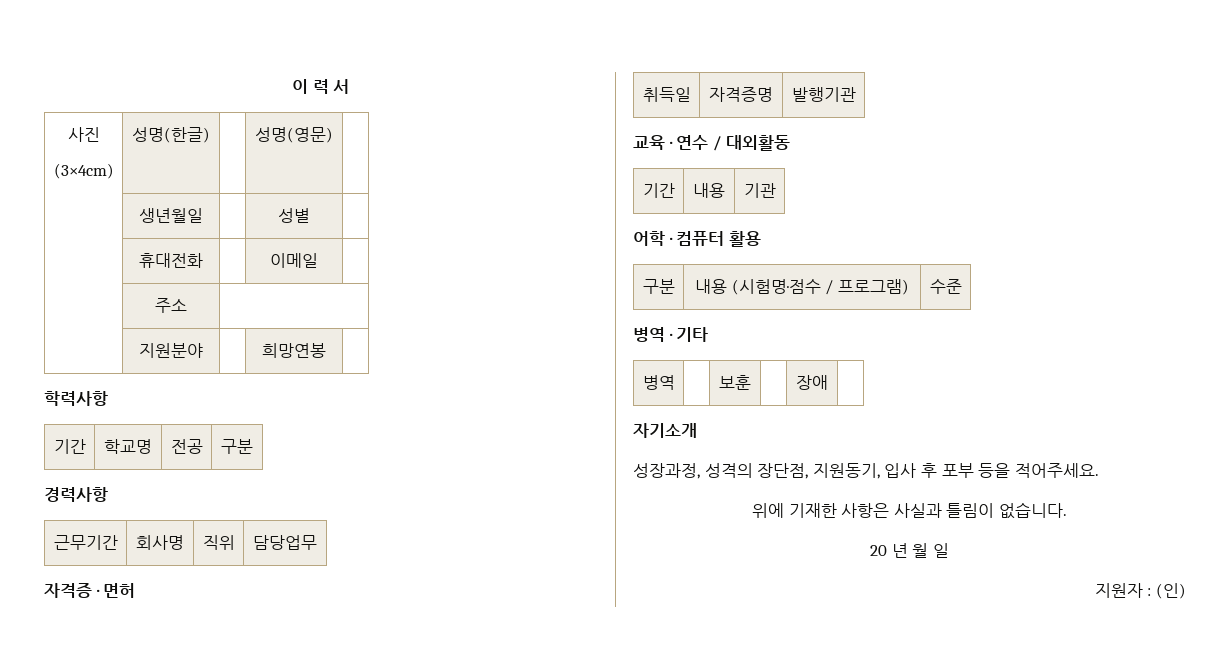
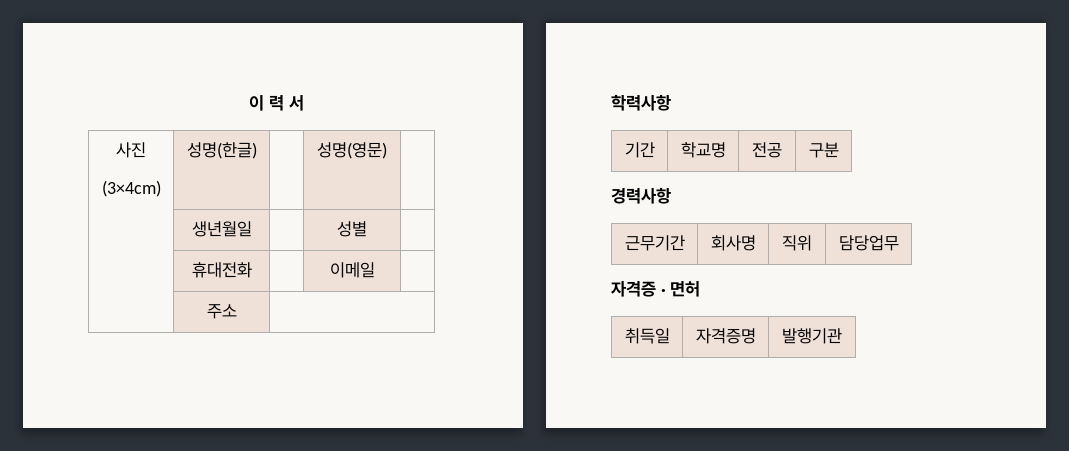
[139,343,203,358] [262,343,326,358] // | 지원분야 | | 희망연봉 | -> (237, 311) none
[633,135,791,151] [642,183,675,198] [693,183,725,198] [743,183,776,198] [633,231,761,247] [642,279,675,294] [695,279,909,295] [929,279,962,294] [633,327,709,342] [642,375,675,390] [719,375,751,390] [796,375,828,390] [633,423,697,438] [633,463,1099,479] [752,502,1067,519] [870,543,949,558] [1094,583,1186,599] // 교육 · 연수 / 대외활동 // 기간 | 내용 | 기관 // 어학 · 컴퓨터 활용 // 구분 | 내용 (시험명·점수 / 프로그램) | 수준 // 병역 · 기타 // 병역 | | 보훈 | | 장애 | // 자기소개 // 성장과정, 성격의 장단점, 지원동기, 입사 후 포부 등을 적어주세요. // 위에 기재한 사항은 사실과 틀림이 없습니다. // 20 년 월 일 // 지원자 : (인) -> (842, 336) none

